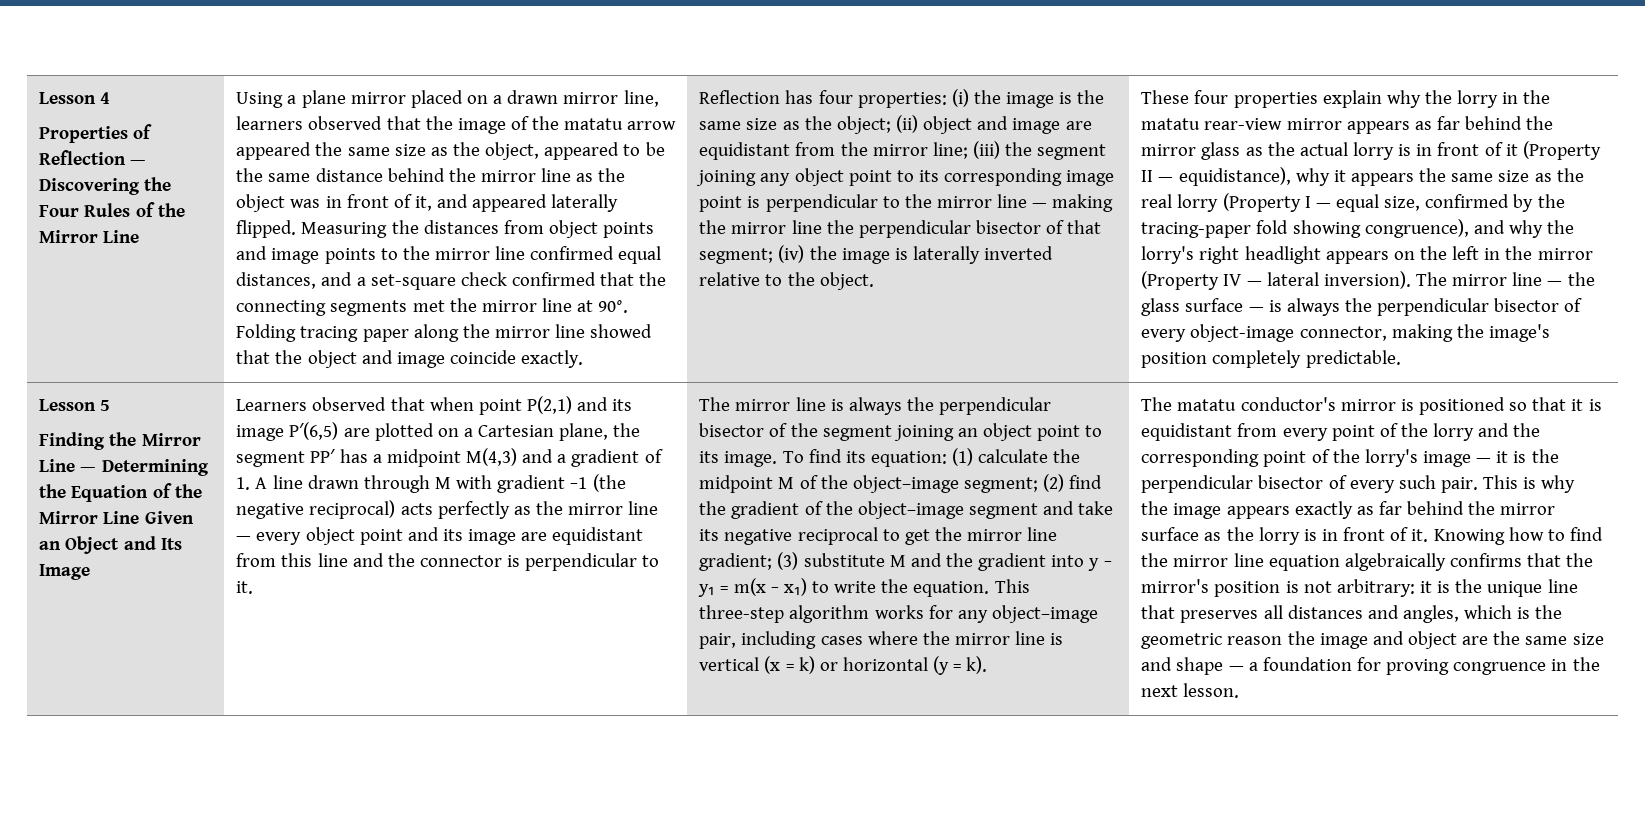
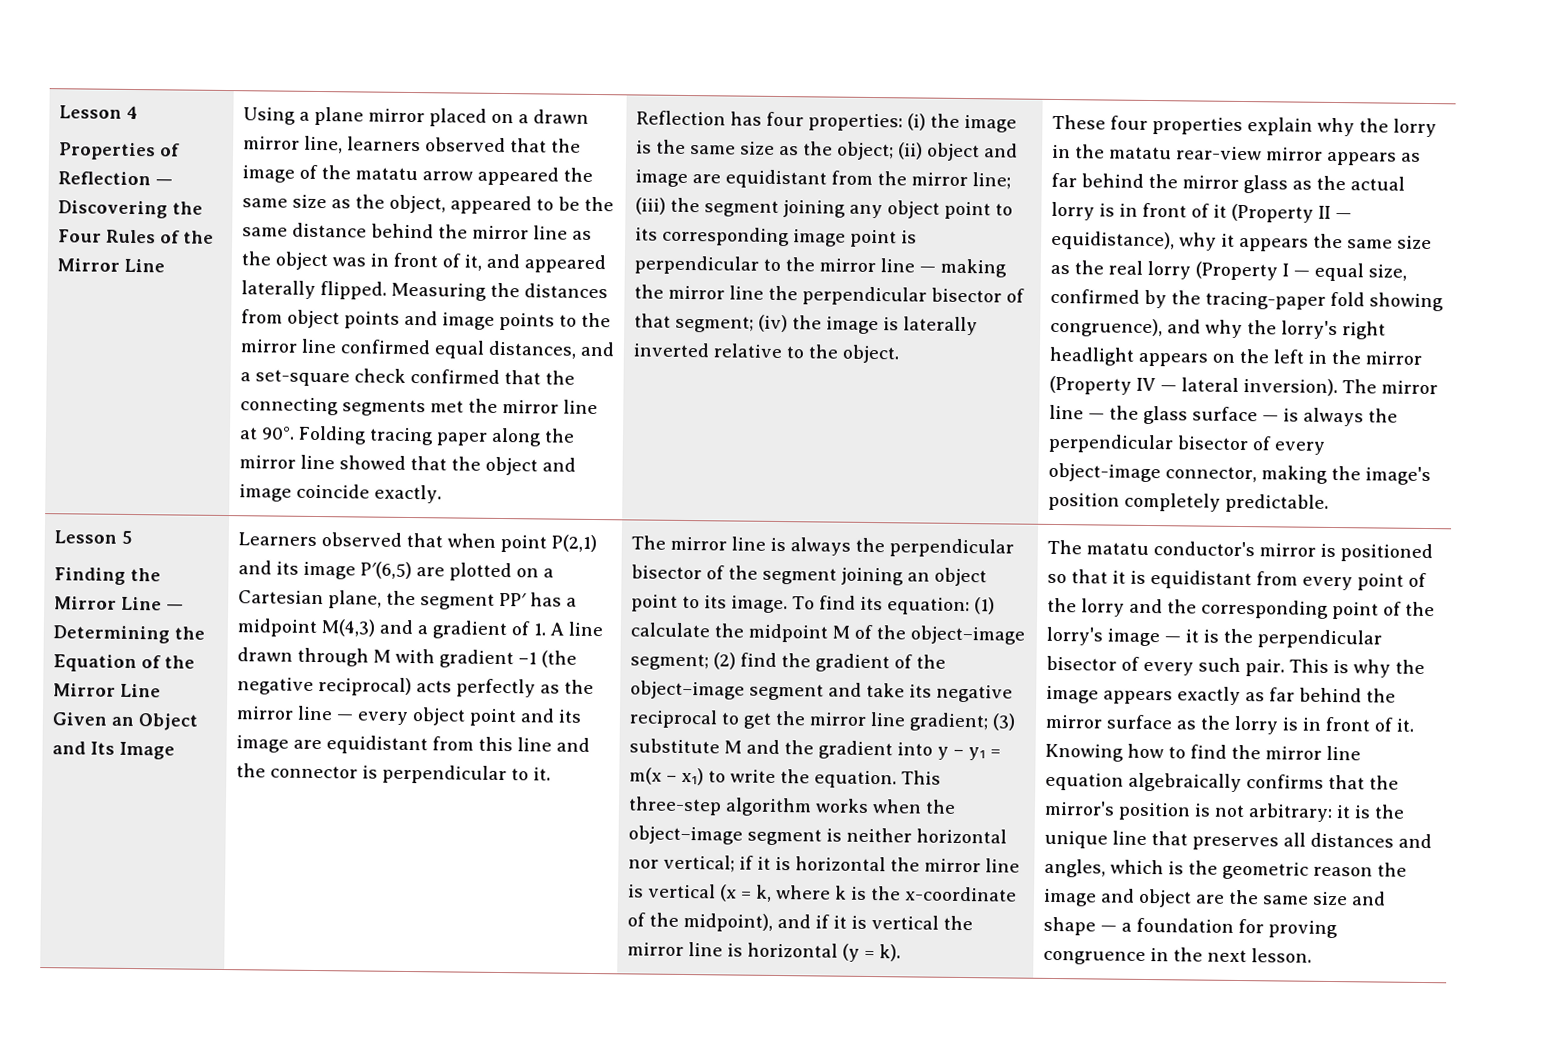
[928,605,1098,623] [699,631,918,649] for any object–image pair, including cases where -> [872,799,957,814] [628,825,1008,846] [628,854,887,873] when the object–image segment is neither horizontal nor vertical; if it is horizontal
[798,656,838,674] k) or -> [755,884,1018,902] [627,912,974,932] [627,942,744,957] k, where k is the x-coordinate of the midpoint), and if it is vertical the mirror line is

